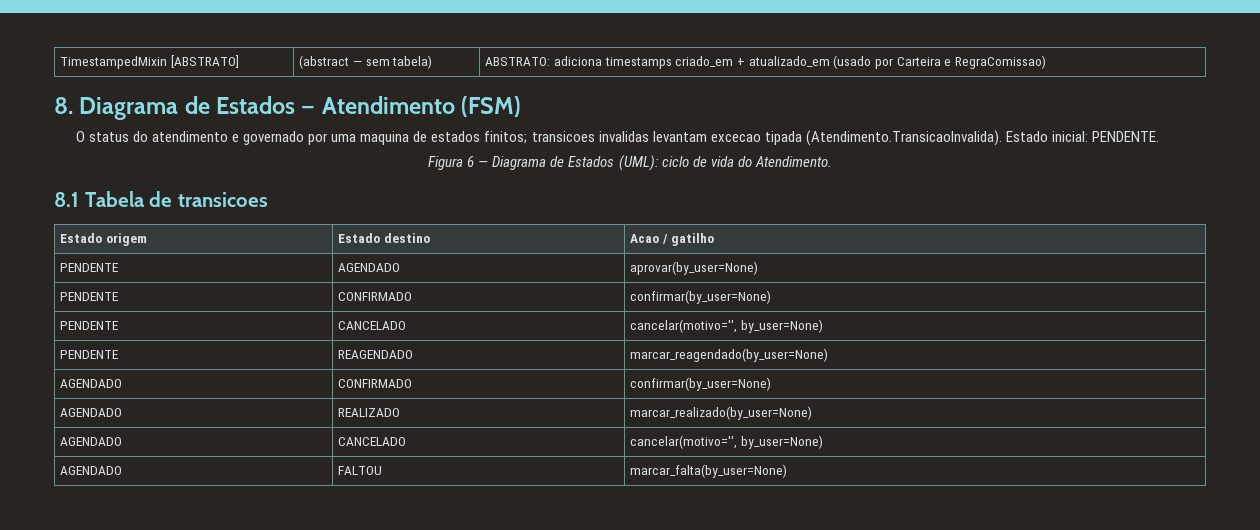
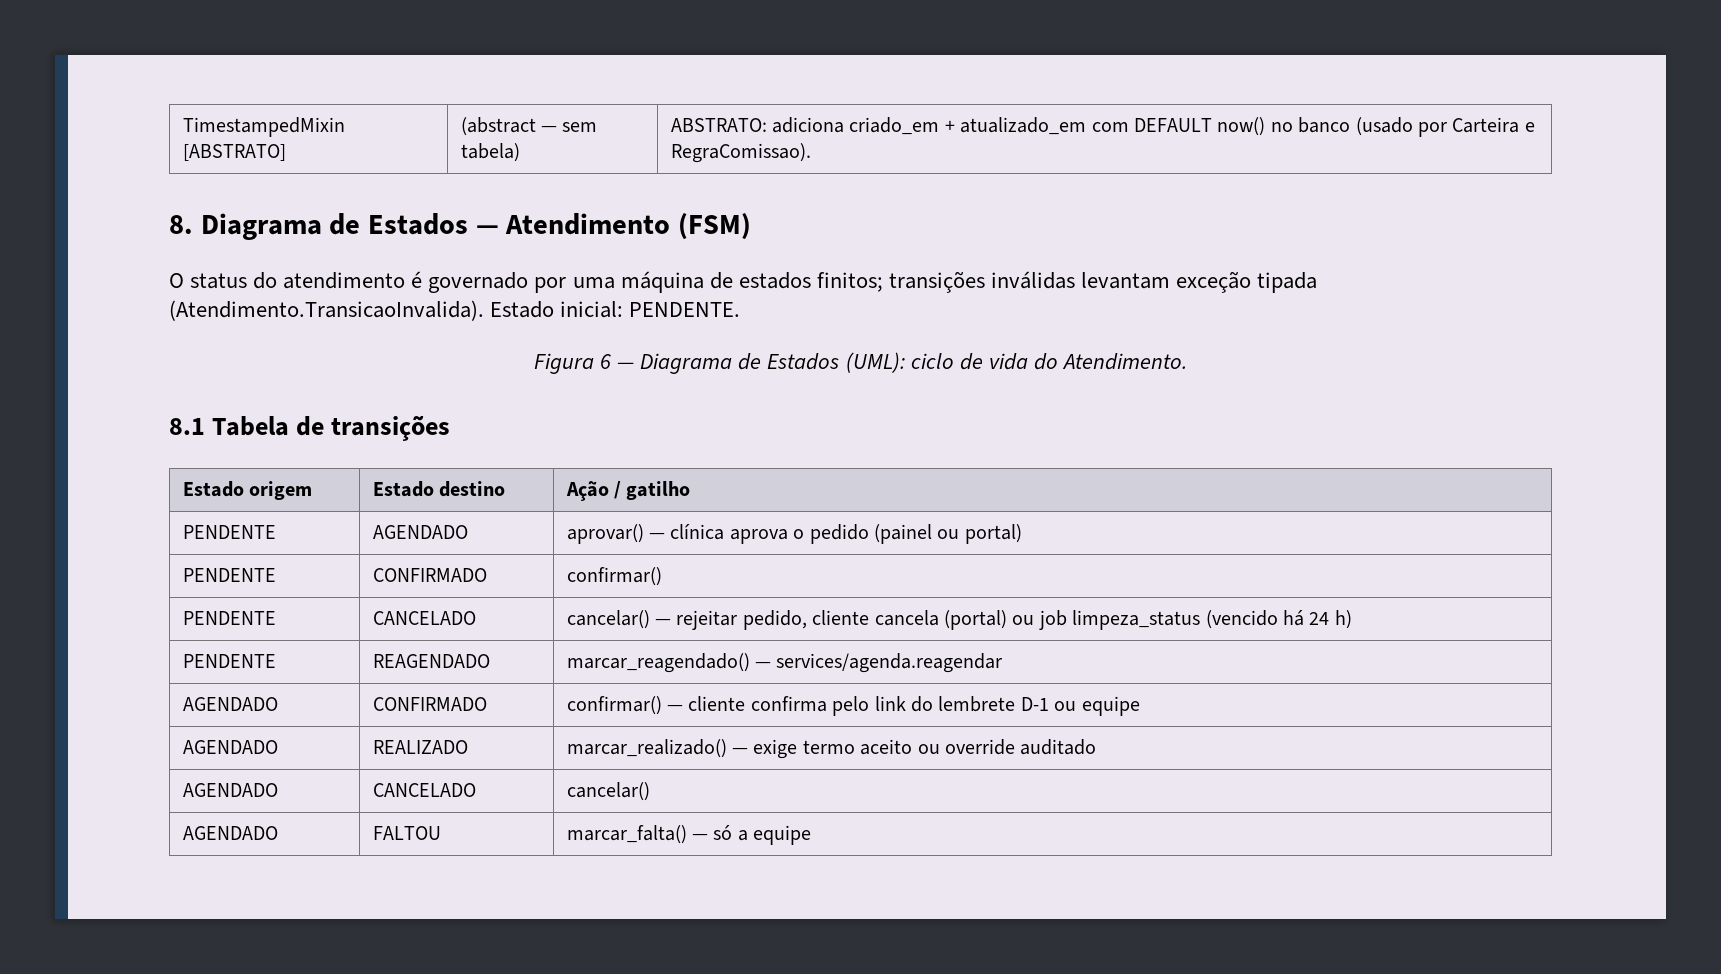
[604,57,672,69] timestamps -> (844, 125) none
(830, 61) none -> [1091,117,1351,136] com DEFAULT now() no banco
[954,55,1046,69] RegraComissao) -> [670,143,811,163] RegraComissao).
[232,134,240,142] e -> [411,271,423,288] é
[360,131,410,145] maquina -> [620,271,704,293] máquina
[531,131,761,142] transicoes invalidas levantam excecao -> [888,271,1252,293] transições inválidas levantam exceção
[177,192,268,207] transicoes -> [331,415,451,441] transições
[630,234,660,243] Acao -> [565,481,609,501] Ação
[630,261,759,275] aprovar(by_user=None) -> [566,524,1022,544] aprovar() — clínica aprova o pedido (painel ou portal)
[630,290,772,304] confirmar(by_user=None) -> [566,567,662,586] confirmar()
[630,319,824,333] cancelar(motivo='', by_user=None) -> [566,610,1352,630] cancelar() — rejeitar pedido, cliente cancela (portal) ou job limpeza_status (vencido há 24 h)
[630,348,829,362] marcar_reagendado(by_user=None) -> [566,653,1003,673] marcar_reagendado() — services/agenda.reagendar
[630,377,772,391] [60,408,123,417] [338,408,401,417] [630,406,813,420] confirmar(by_user=None) // AGENDADO | REALIZADO | marcar_realizado(by_user=None) -> [566,696,1140,716] [182,740,278,754] [372,740,468,754] [566,739,1097,759] confirmar() — cliente confirma pelo link do lembrete D-1 ou equipe // AGENDADO | REALIZADO | marcar_realizado() — exige termo aceito ou override auditado
[630,435,824,449] cancelar(motivo='', by_user=None) -> [566,782,650,801] cancelar()
[630,464,788,478] marcar_falta(by_user=None) -> [566,825,812,845] marcar_falta() — só a equipe

